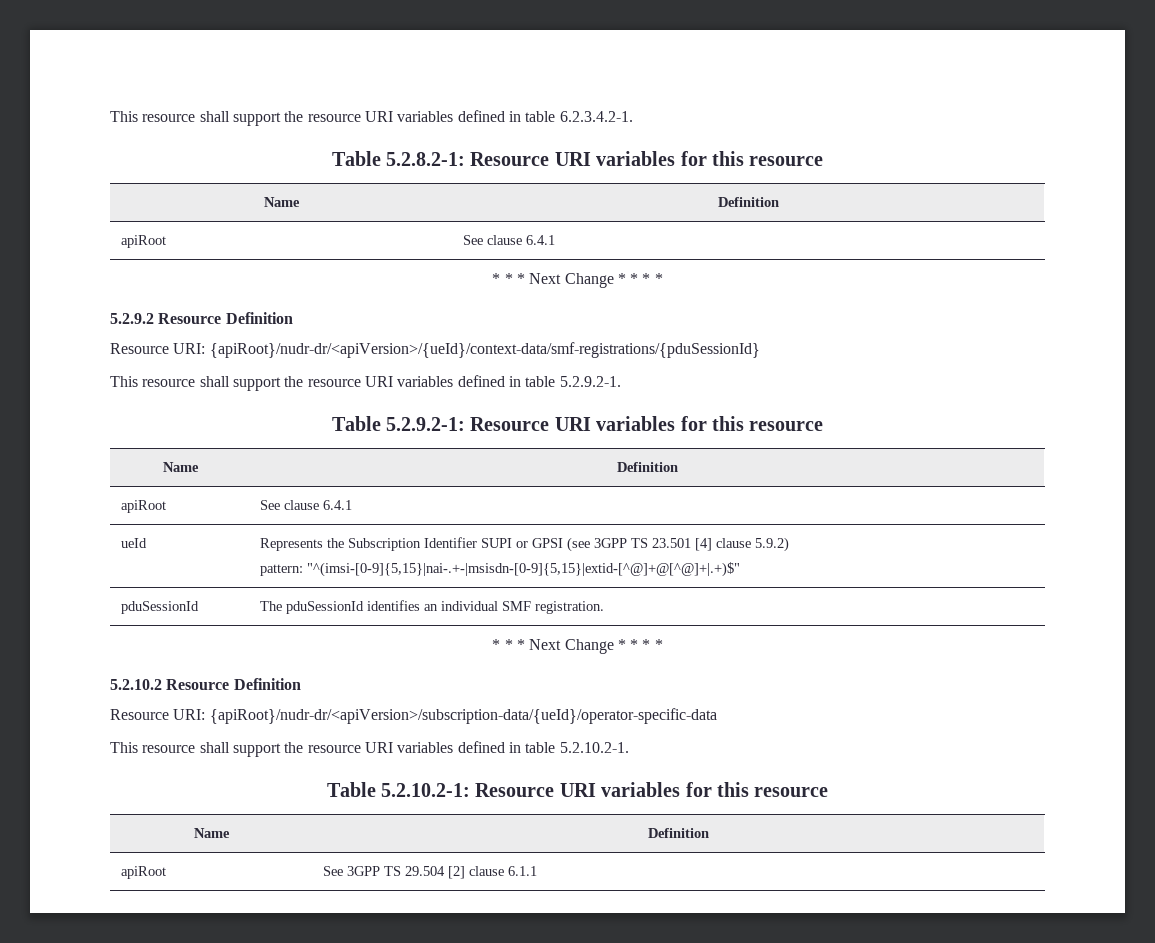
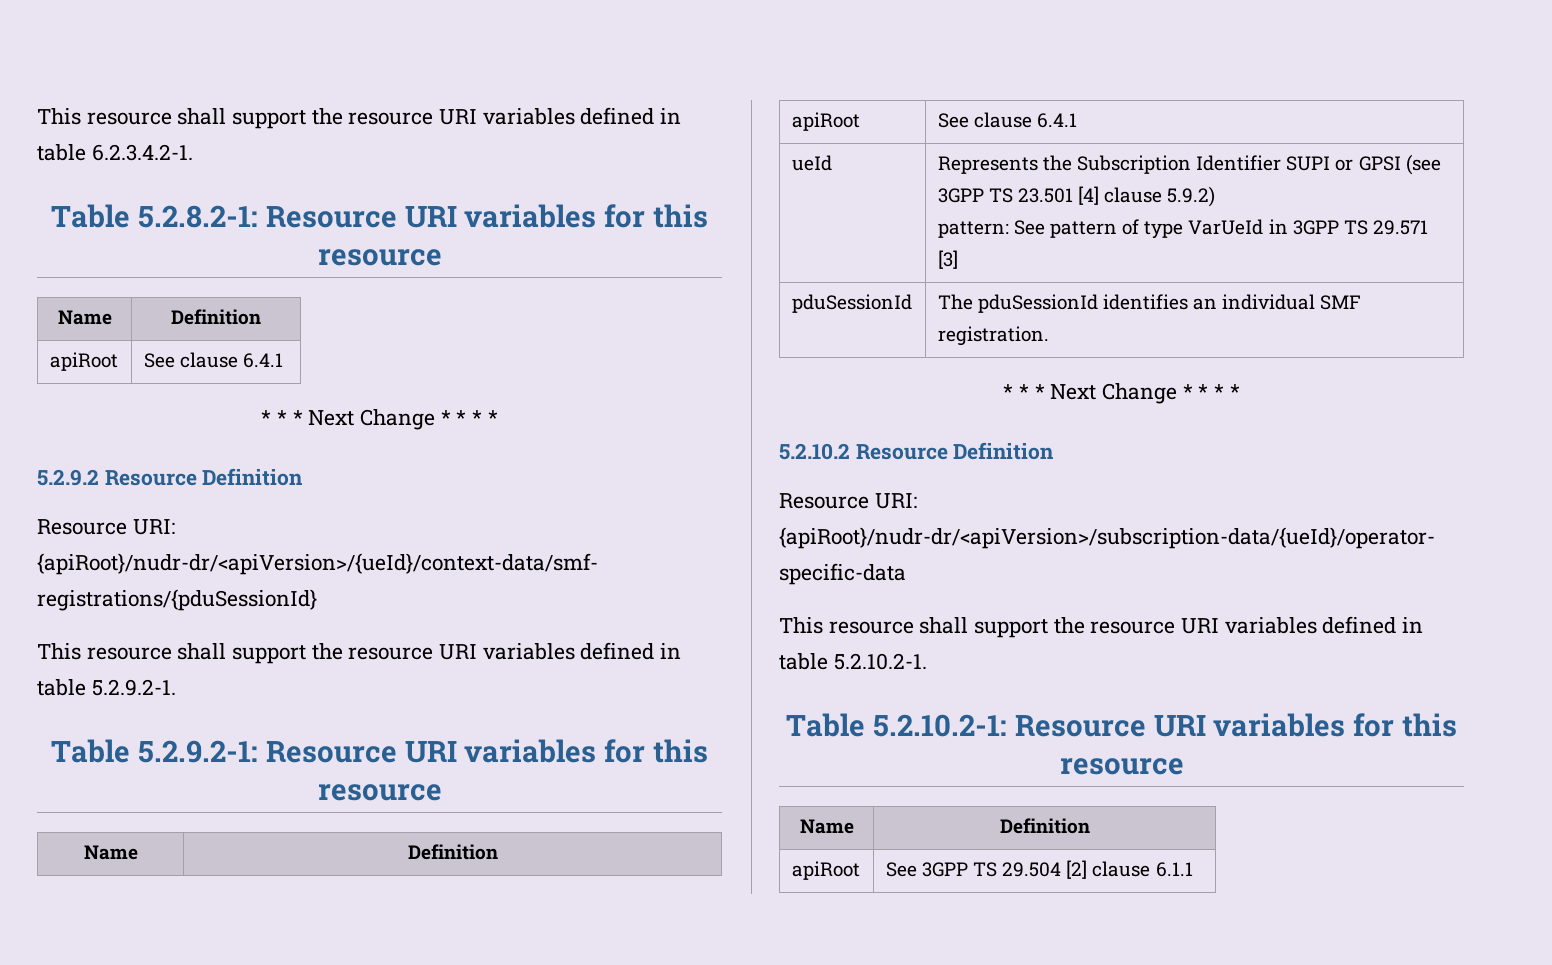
[306,562,740,577] "^(imsi-[0-9]{5,15}|nai-.+-|msisdn-[0-9]{5,15}|extid-[^@]+@[^@]+|.+)$" -> [1013,219,1428,239] [937,250,958,269] See pattern of type VarUeId in 3GPP TS 29.571 [3]

